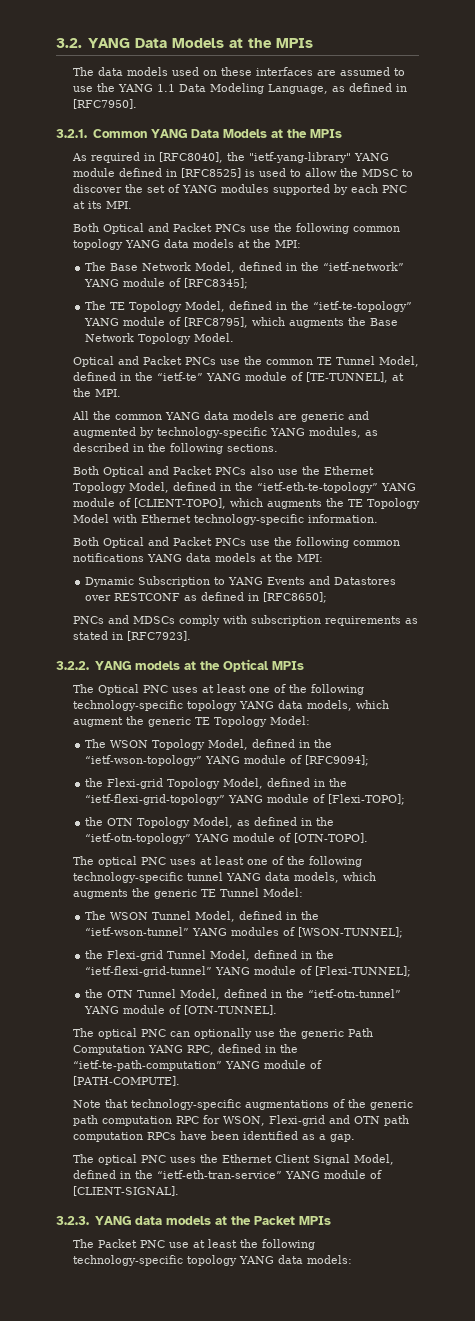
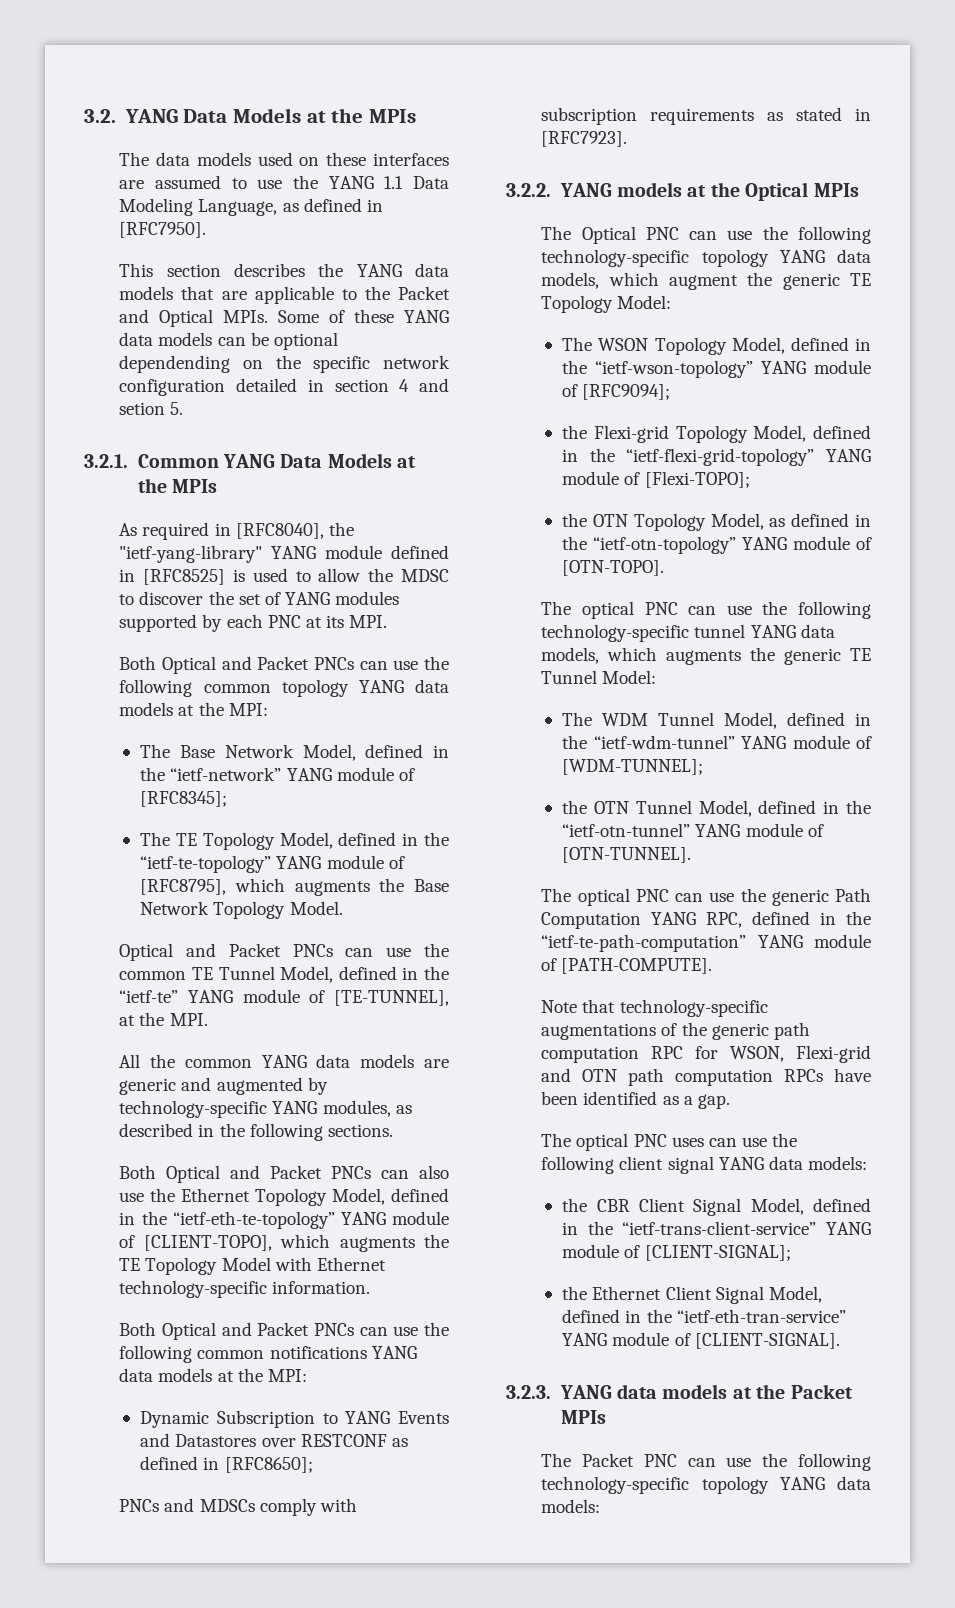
(137, 104) none -> [119,263,450,277] [119,286,450,304] [119,309,449,327] [119,332,338,350] [119,355,451,373] [119,378,450,396] [119,402,184,415] // This section describes the YANG data models that are applicable to the Packet and Optical MPIs. Some of these YANG data models can be optional dependending on the specific network configuration detailed in section 4 and setion 5.
(246, 228) none -> [359,661,388,670] can
(216, 361) none -> [345,948,374,957] can
(246, 471) none -> [381,1170,410,1179] can
(246, 542) none -> [359,1327,388,1336] can
[171,684,286,693] uses at least one of -> [689,230,753,240] can use
[169,856,284,865] uses at least one of -> [688,605,752,615] can use
[109,911,319,922] [84,927,403,938] [84,950,334,961] [84,966,411,977] WSON Tunnel Model, defined in the “ietf-wson-tunnel” YANG modules of [WSON-TUNNEL]; // the Flexi-grid Tunnel Model, defined in the “ietf-flexi-grid-tunnel” YANG module of [Flexi-TUNNEL]; -> [602,712,871,729] [562,735,872,749] [562,759,704,775] WDM Tunnel Model, defined in the “ietf-wdm-tunnel” YANG module of [WDM-TUNNEL];
[193,1028,252,1039] optionally -> (704, 897) none
(196, 1160) none -> [708,1133,798,1147] [541,1156,867,1174] [562,1198,871,1216] [562,1221,871,1235] [562,1244,791,1261] can use the following client signal YANG data models: // the CBR Client Signal Model, defined in the “ietf-trans-client-service” YANG module of [CLIENT-SIGNAL]; //
[168,1239,237,1248] use at least -> [687,1457,752,1467] can use

